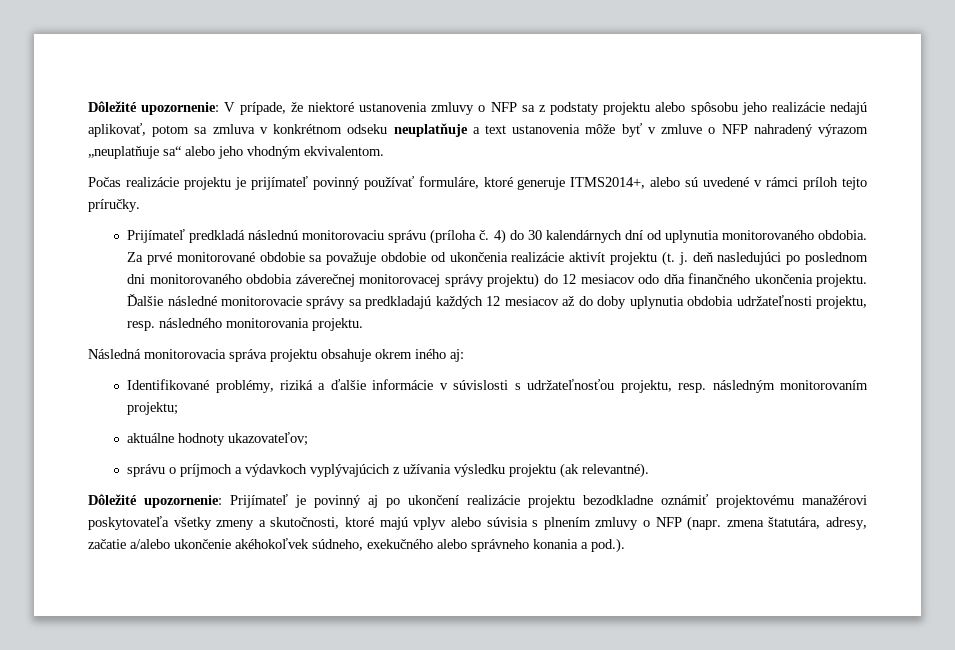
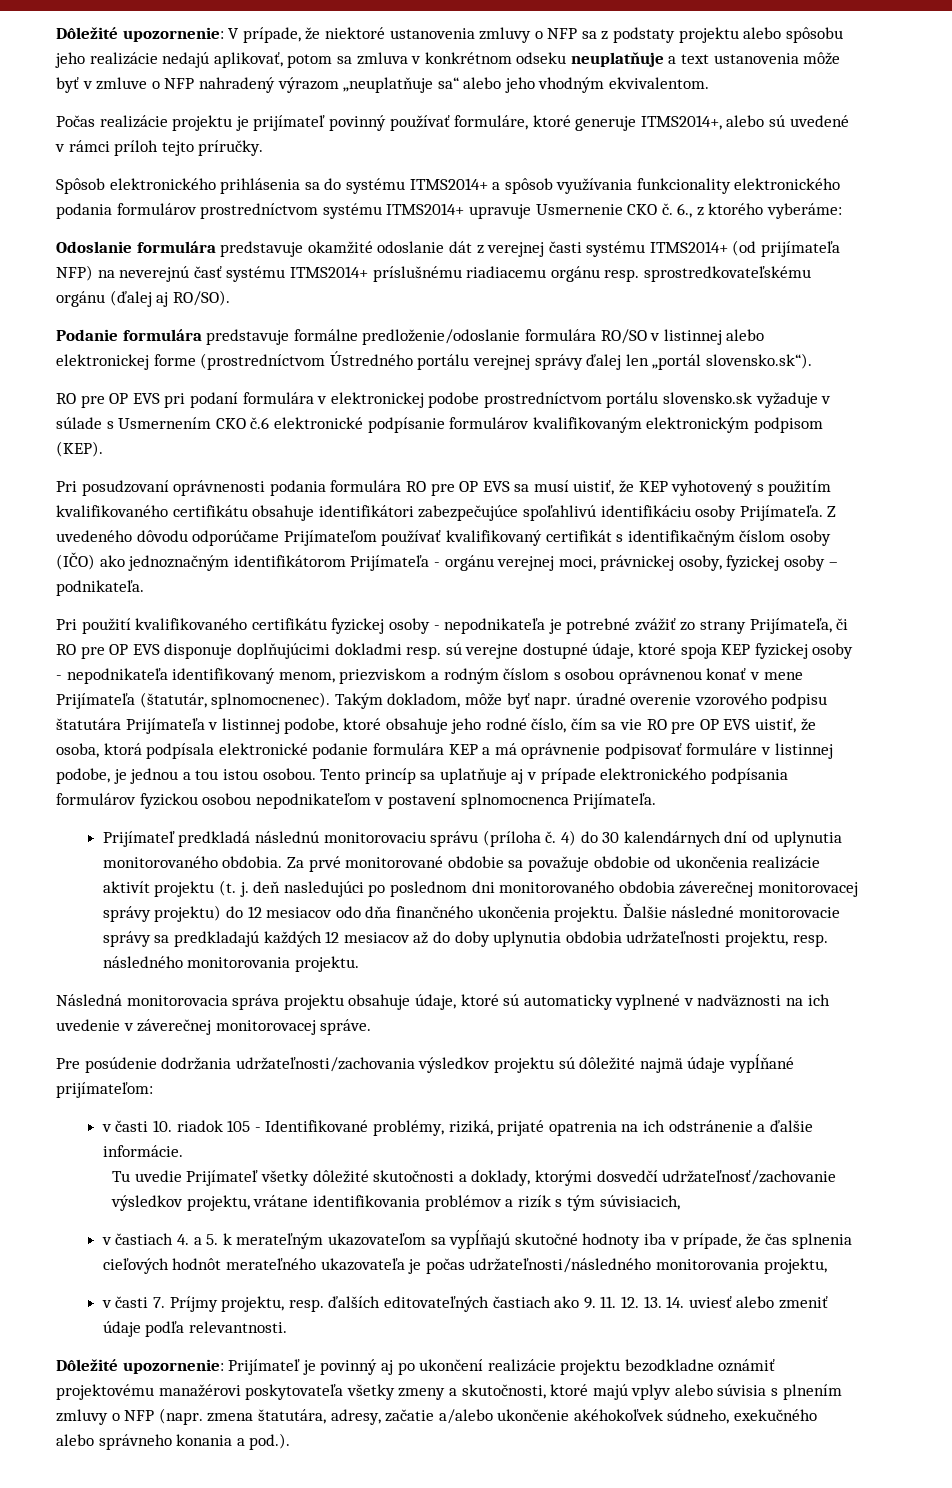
(140, 205) none -> [56,178,841,194] [56,203,843,219] [56,240,841,257] [56,265,811,282] [56,290,230,307] [56,329,765,345] [56,351,812,370] [56,392,832,408] [56,417,823,433] [56,441,103,457] [56,480,832,496] [56,505,837,521] [56,530,831,546] [56,552,838,571] [56,580,144,596] [56,618,849,634] [56,643,854,659] [56,668,803,684] [56,692,828,709] [56,718,816,734] [56,743,833,759] [56,768,788,784] [56,793,657,809] // Spôsob elektronického prihlásenia sa do systému ITMS2014+ a spôsob využívania funkcionality elektronického podania formulárov prostredníctvom systému ITMS2014+ upravuje Usmernenie CKO č. 6., z ktorého vyberáme: // Odoslanie formulára predstavuje okamžité odoslanie dát z verejnej časti systému ITMS2014+ (od prijímateľa NFP) na neverejnú časť systému ITMS2014+ príslušnému riadiacemu orgánu resp. sprostredkovateľskému orgánu (ďalej aj RO/SO). // Podanie formulára predstavuje formálne predloženie/odoslanie formulára RO/SO v listinnej alebo elektronickej forme (prostredníctvom Ústredného portálu verejnej správy ďalej len „portál slovensko.sk“). // RO pre OP EVS pri podaní formulára v elektronickej podobe prostredníctvom portálu slovensko.sk vyžaduje v súlade s Usmernením CKO č.6 elektronické podpísanie formulárov kvalifikovaným elektronickým podpisom (KEP). // Pri posudzovaní oprávnenosti podania formulára RO pre OP EVS sa musí uistiť, že KEP vyhotovený s použitím kvalifikovaného certifikátu obsahuje identifikátori zabezpečujúce spoľahlivú identifikáciu osoby Prijímateľa. Z uvedeného dôvodu odporúčame Prijímateľom používať kvalifikovaný certifikát s identifikačným číslom osoby (IČO) ako jednoznačným identifikátorom Prijímateľa - orgánu verejnej moci, právnickej osoby, fyzickej osoby – podnikateľa. // Pri použití kvalifikovaného certifikátu fyzickej osoby - nepodnikateľa je potrebné zvážiť zo strany Prijímateľa, či RO pre OP EVS disponuje doplňujúcimi dokladmi resp. sú verejne dostupné údaje, ktoré spoja KEP fyzickej osoby - nepodnikateľa identifikovaný menom, priezviskom a rodným číslom s osobou oprávnenou konať v mene Prijímateľa (štatutár, splnomocnenec). Takým dokladom, môže byť napr. úradné overenie vzorového podpisu štatutára Prijímateľa v listinnej podobe, ktoré obsahuje jeho rodné číslo, čím sa vie RO pre OP EVS uistiť, že osoba, ktorá podpísala elektronické podanie formulára KEP a má oprávnenie podpisovať formuláre v listinnej podobe, je jednou a tou istou osobou. Tento princíp sa uplatňuje aj v prípade elektronického podpísania formulárov fyzickou osobou nepodnikateľom v postavení splnomocnenca Prijímateľa.
[375,349,464,362] [127,379,868,393] [127,402,179,415] [127,432,309,446] [127,463,650,478] okrem iného aj: // Identifikované problémy, riziká a ďalšie informácie v súvislosti s udržateľnosťou projektu, resp. následným monitorovaním projektu; // aktuálne hodnoty ukazovateľov; // správu o príjmoch a výdavkoch vyplývajúcich z užívania výsledku projektu (ak relevantné). -> [414,994,830,1010] [56,1019,372,1035] [56,1054,794,1073] [56,1082,153,1098] [101,1120,813,1136] [102,1145,183,1157] [112,1170,837,1186] [111,1195,680,1211] [101,1230,852,1249] [102,1258,827,1274] [101,1296,828,1312] [102,1321,288,1337] údaje, ktoré sú automaticky vyplnené v nadväznosti na ich uvedenie v záverečnej monitorovacej správe. // Pre posúdenie dodržania udržateľnosti/zachovania výsledkov projektu sú dôležité najmä údaje vypĺňané prijímateľom: // v časti 10. riadok 105 - Identifikované problémy, riziká, prijaté opatrenia na ich odstránenie a ďalšie informácie. // Tu uvedie Prijímateľ všetky dôležité skutočnosti a doklady, ktorými dosvedčí udržateľnosť/zachovanie výsledkov projektu, vrátane identifikovania problémov a rizík s tým súvisiacich, // v častiach 4. a 5. k merateľným ukazovateľom sa vypĺňajú skutočné hodnoty iba v prípade, že čas splnenia cieľových hodnôt merateľného ukazovateľa je počas udržateľnosti/následného monitorovania projektu, // v časti 7. Príjmy projektu, resp. ďalších editovateľných častiach ako 9. 11. 12. 13. 14. uviesť alebo zmeniť údaje podľa relevantnosti.

